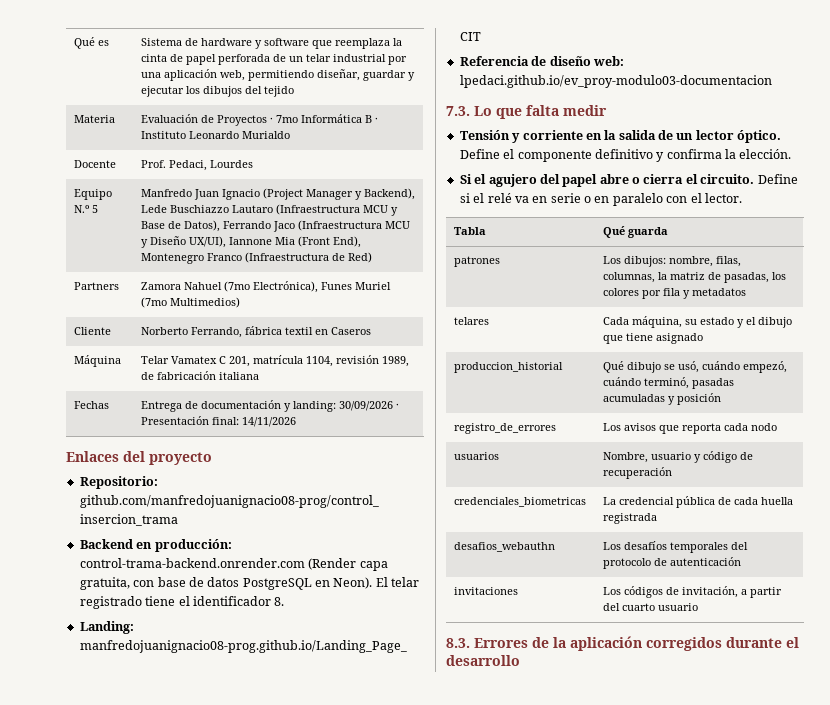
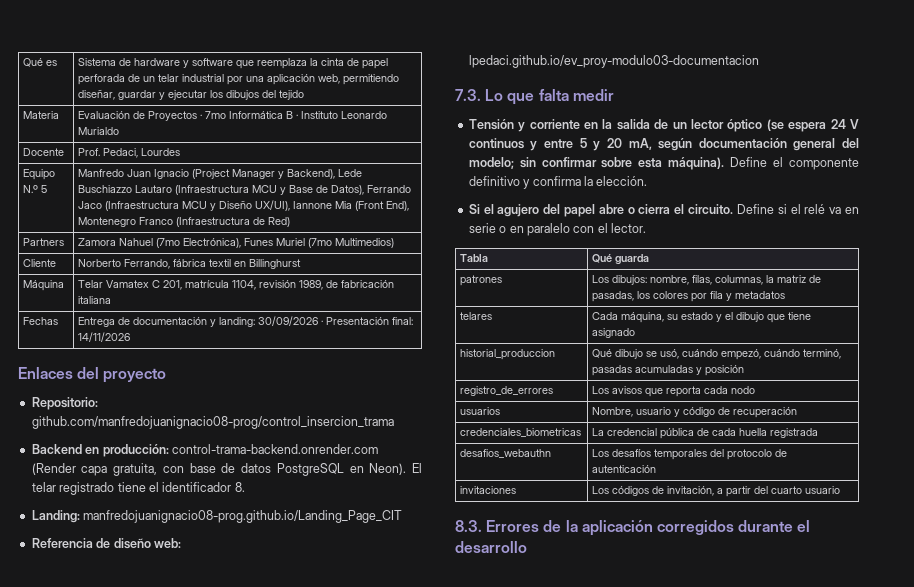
[331,327,372,335] Caseros -> [249,259,302,269] Billinghurst
[737,130,782,143] óptico. -> [727,119,859,132] [468,138,859,151] [468,157,725,170] óptico (se espera 24 V continuos y entre 5 y 20 mA, según documentación general del modelo; sin confirmar sobre esta máquina).
[454,362,564,373] produccion_historial -> [460,349,556,360] historial_produccion

